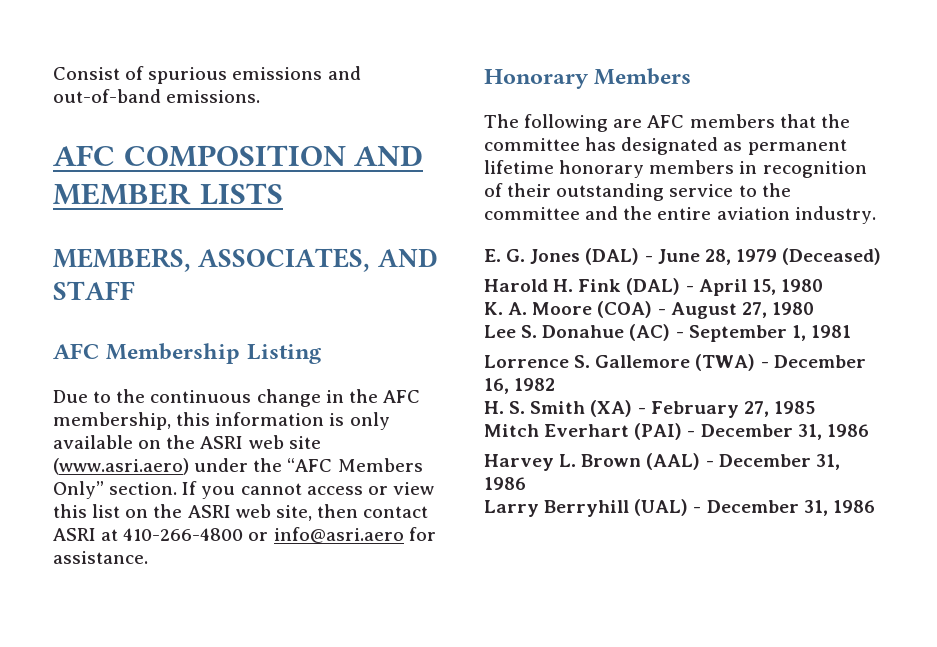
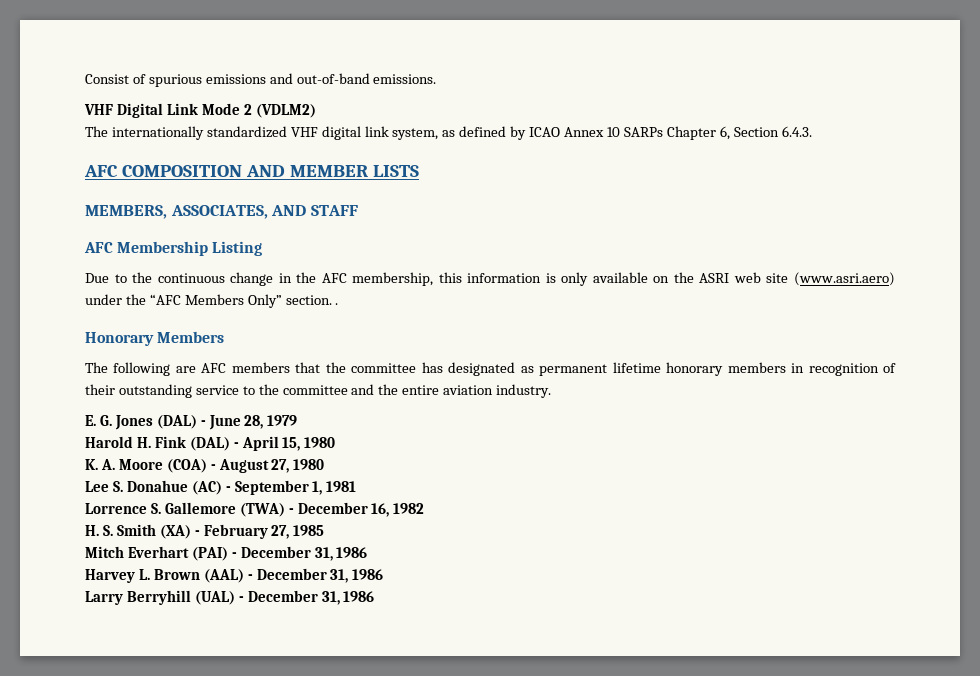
(261, 96) none -> [84,103,316,118] [85,126,812,140] // VHF Digital Link Mode 2 (VDLM2) // The internationally standardized VHF digital link system, as defined by ICAO Annex 10 SARPs Chapter 6, Section 6.4.3.
[182,481,434,499] [53,504,429,521] [53,527,436,543] [53,551,148,564] If you cannot access or view this list on the ASRI web site, then contact ASRI at 410-266-4800 or info@asri.aero for assistance. -> [335,303,339,305] .
[782,248,882,265] (Deceased) -> (298, 420) none

